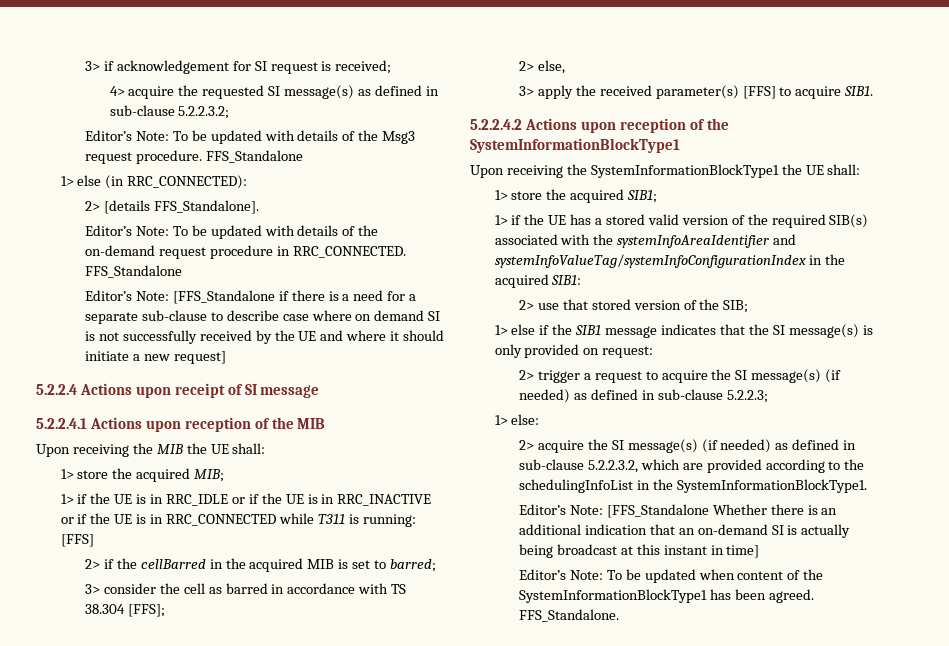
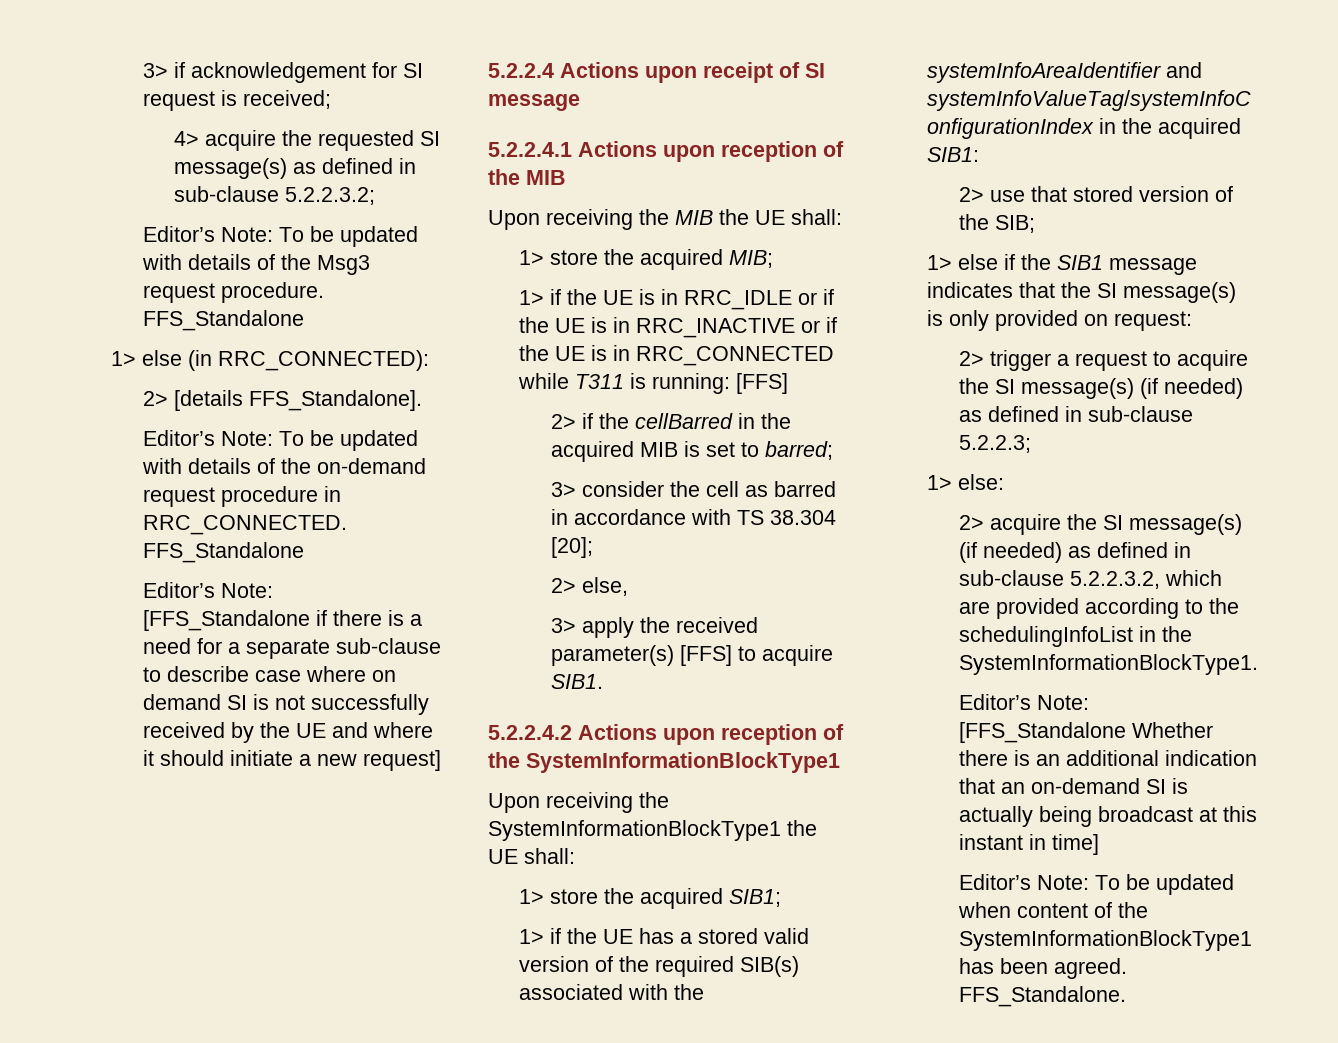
[127,604,165,617] [FFS]; -> [550,537,593,558] [20];

